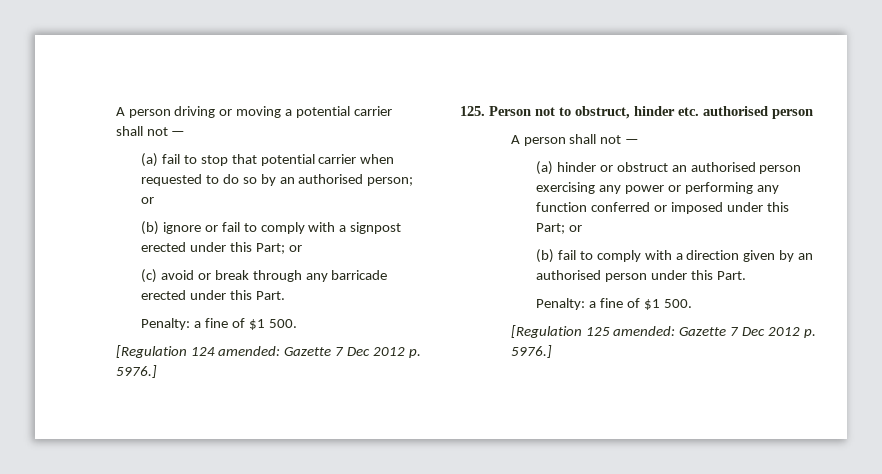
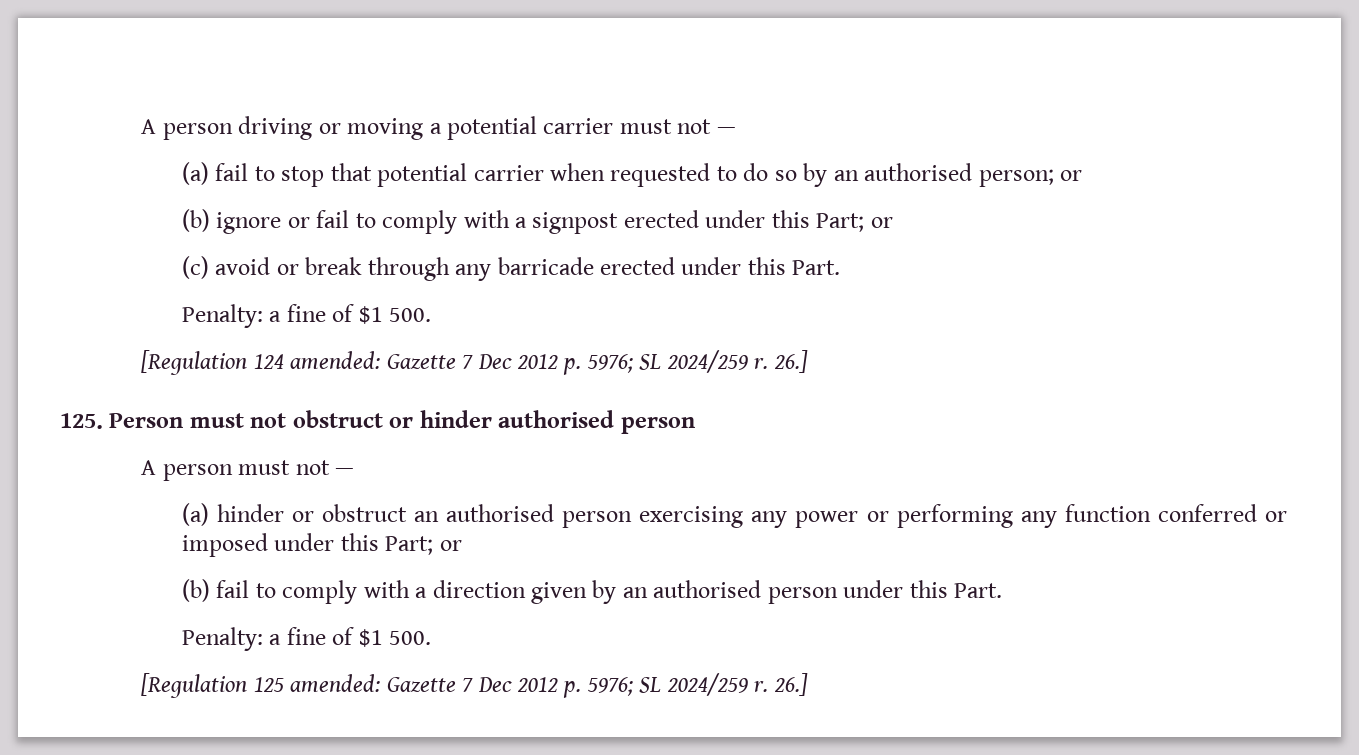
[115,126,143,136] shall -> [619,119,672,134] must
[115,365,157,378] [460,106,699,119] 5976.] // 125. Person not to obstruct, hinder etc. -> [586,350,808,373] [60,410,492,429] 5976; SL 2024/259 r. 26.] // 125. Person must not obstruct or hinder
[569,134,597,144] shall -> [238,460,291,475] must
[510,345,552,358] 5976.] -> [586,673,808,696] 5976; SL 2024/259 r. 26.]

